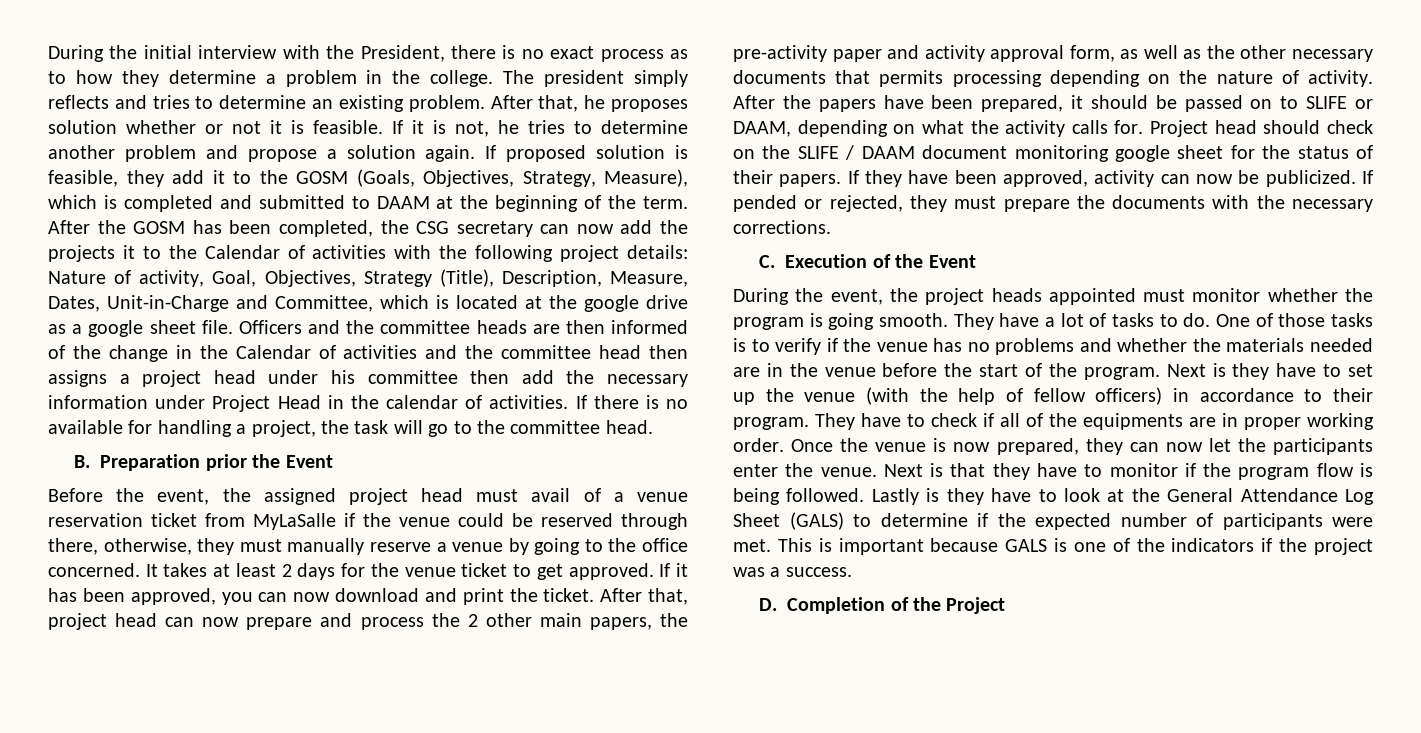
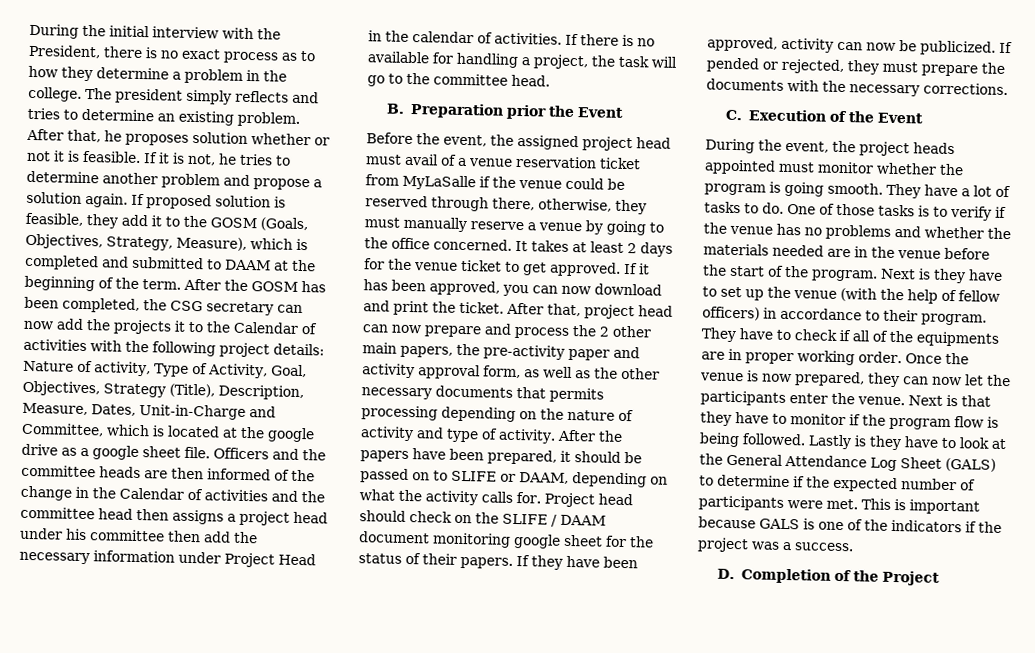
(205, 278) none -> [153,362,268,379] Type of Activity,
(1299, 77) none -> [360,426,498,443] activity and type of

